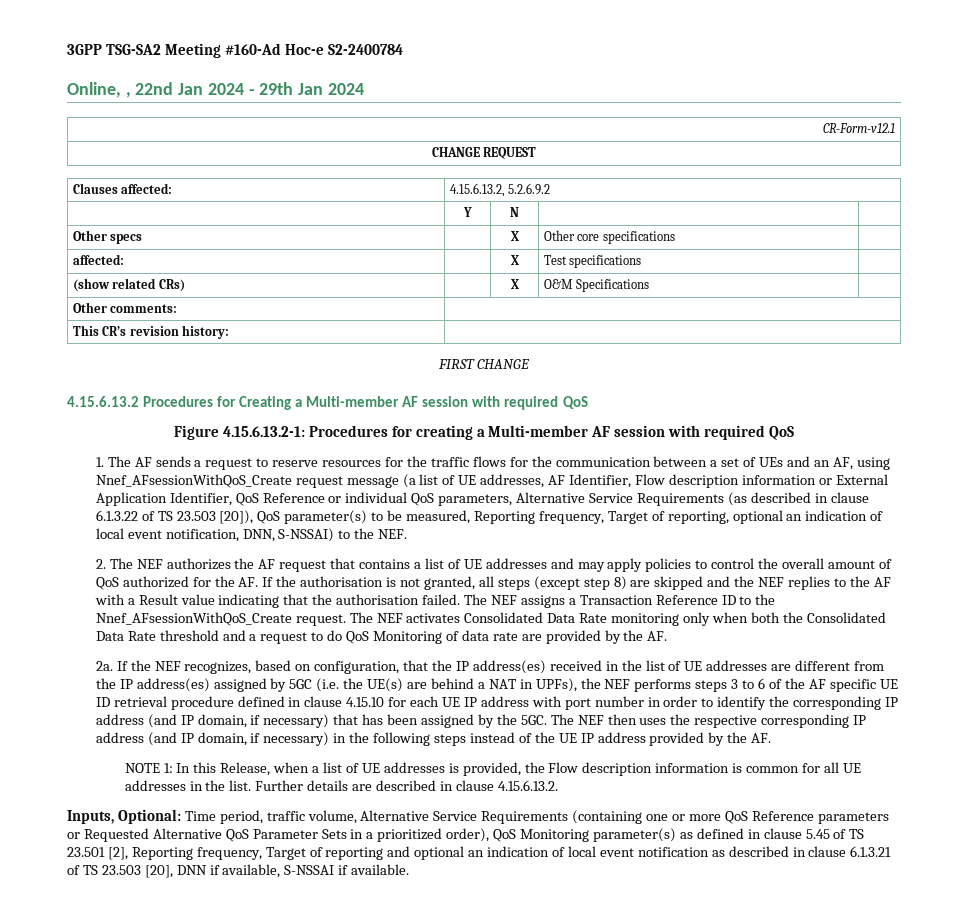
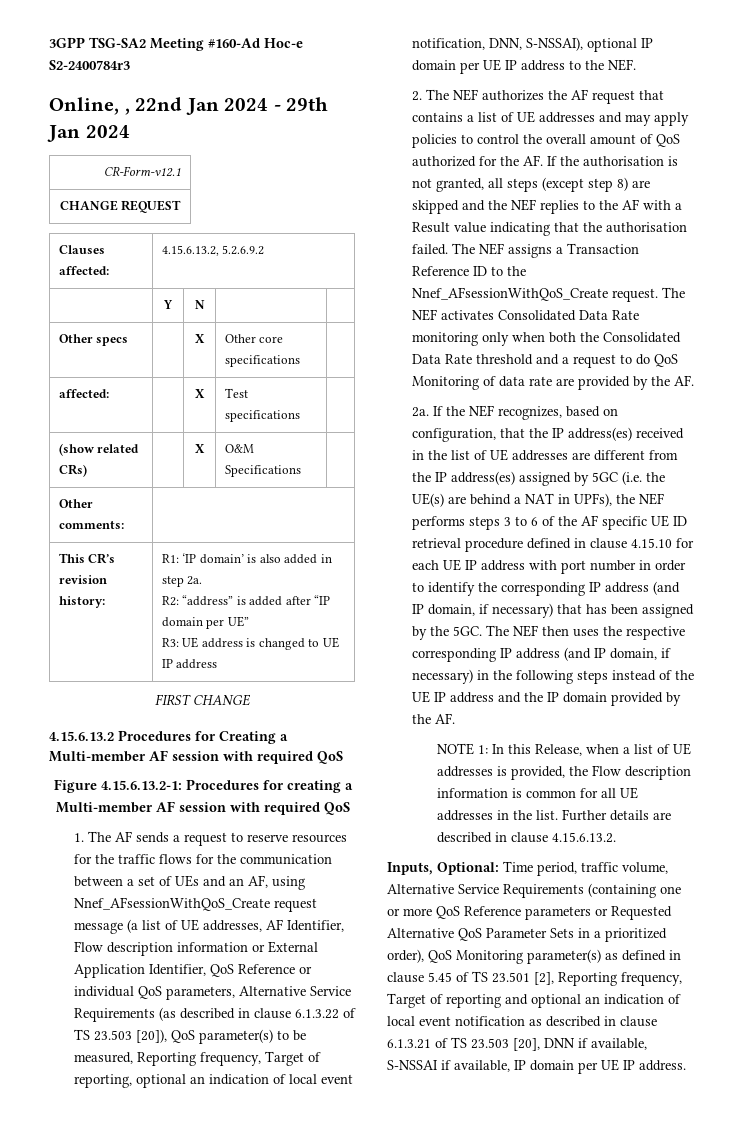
[327,44,403,55] S2-2400784 -> [49,60,130,70] S2-2400784r3
(230, 332) none -> [161,553,332,564] [161,576,203,587] [161,595,331,606] [161,616,249,629] [161,637,339,650] [161,659,218,669] R1: ‘IP domain’ is also added in step 2a. // R2: “address” is added after “IP domain per UE” // R3: UE address is changed to UE IP address
[278,528,335,542] S-NSSAI) -> [525,37,653,52] [411,59,565,74] S-NSSAI), optional IP domain per UE IP address
(646, 737) none -> [497,692,607,703] and the IP domain
[351,864,410,875] available. -> [454,1059,686,1074] available, IP domain per UE IP address.

